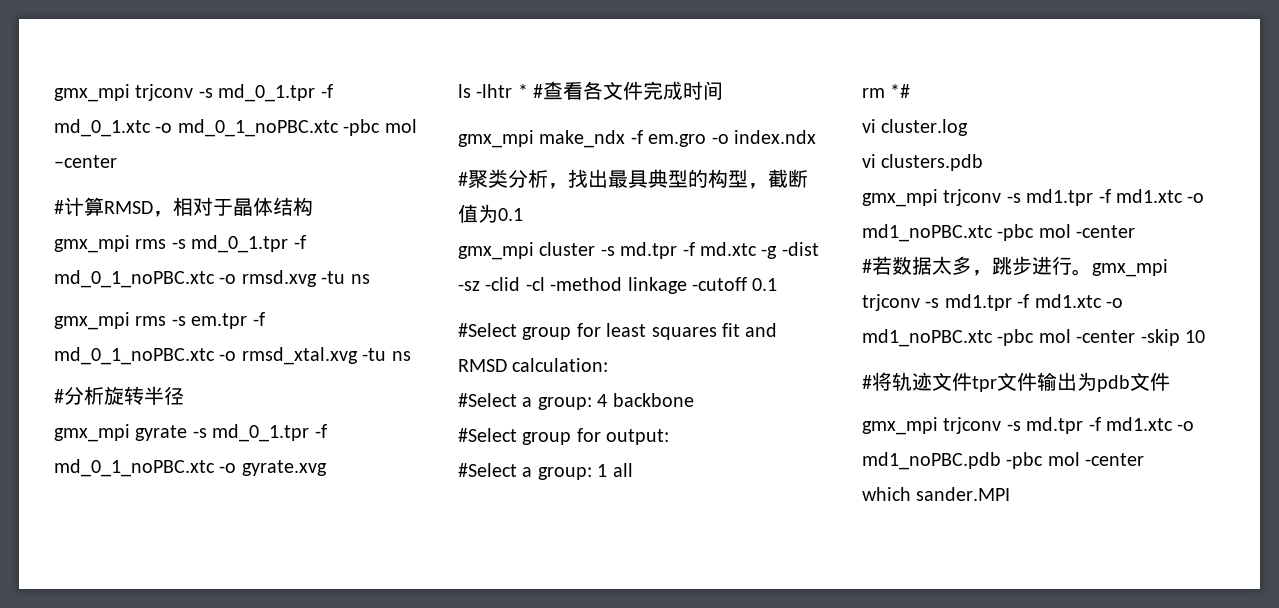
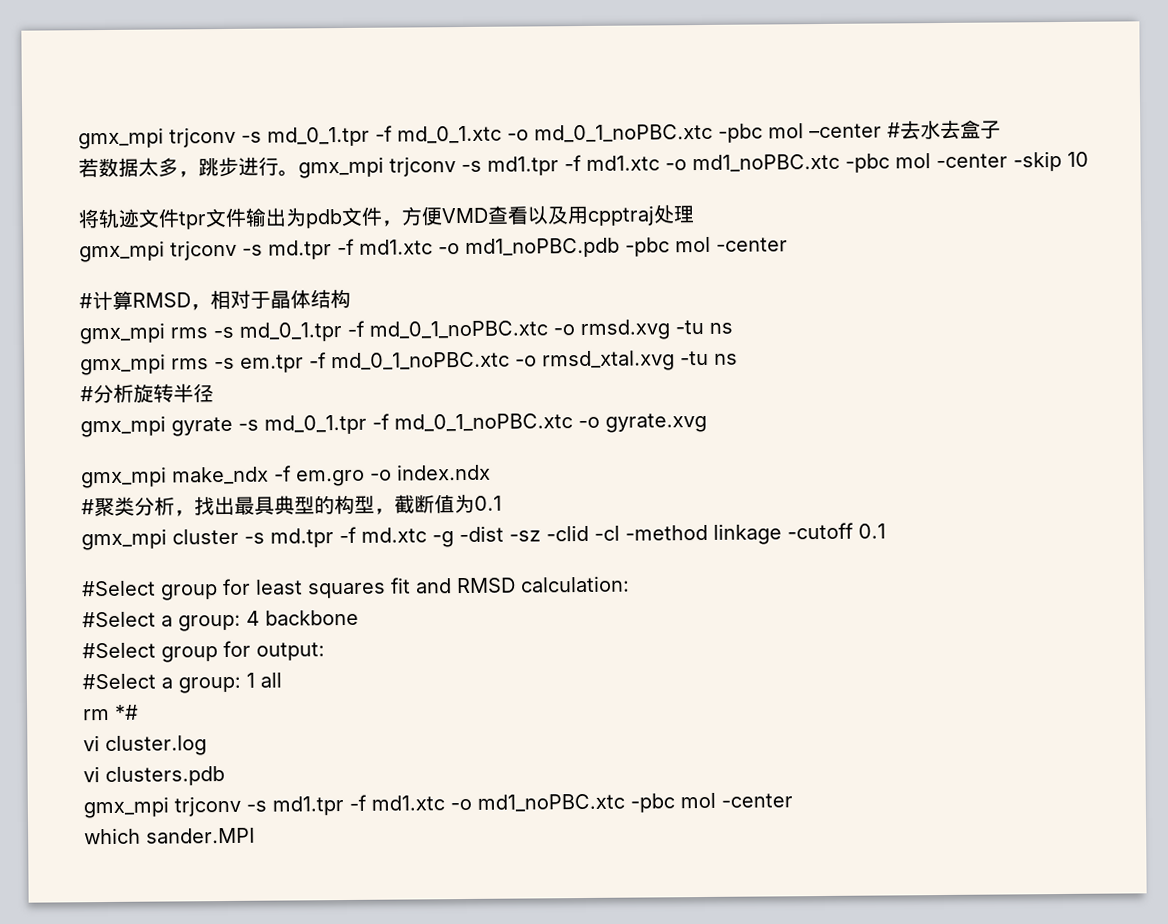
(117, 161) none -> [887,119,1001,140] [78,150,1089,179] [78,204,695,230] [79,236,788,263] #去水去盒子 // 若数据太多，跳步进行。gmx_mpi trjconv -s md1.tpr -f md1.xtc -o md1_noPBC.xtc -pbc mol -center -skip 10 // 将轨迹文件tpr文件输出为pdb文件，方便VMD查看以及用cpptraj处理 // gmx_mpi trjconv -s md.tpr -f md1.xtc -o md1_noPBC.pdb -pbc mol -center
[458,81,724,100] // ls -lhtr * #查看各文件完成时间 -> (707, 422) none
[862,256,1168,277] [862,294,1123,311] [862,329,1205,347] [862,372,1170,392] [862,417,1195,435] [862,452,1145,470] // #若数据太多，跳步进行。gmx_mpi trjconv -s md1.tpr -f md1.xtc -o md1_noPBC.xtc -pbc mol -center -skip 10 // #将轨迹文件tpr文件输出为pdb文件 // gmx_mpi trjconv -s md.tpr -f md1.xtc -o md1_noPBC.pdb -pbc mol -center -> (793, 800) none

